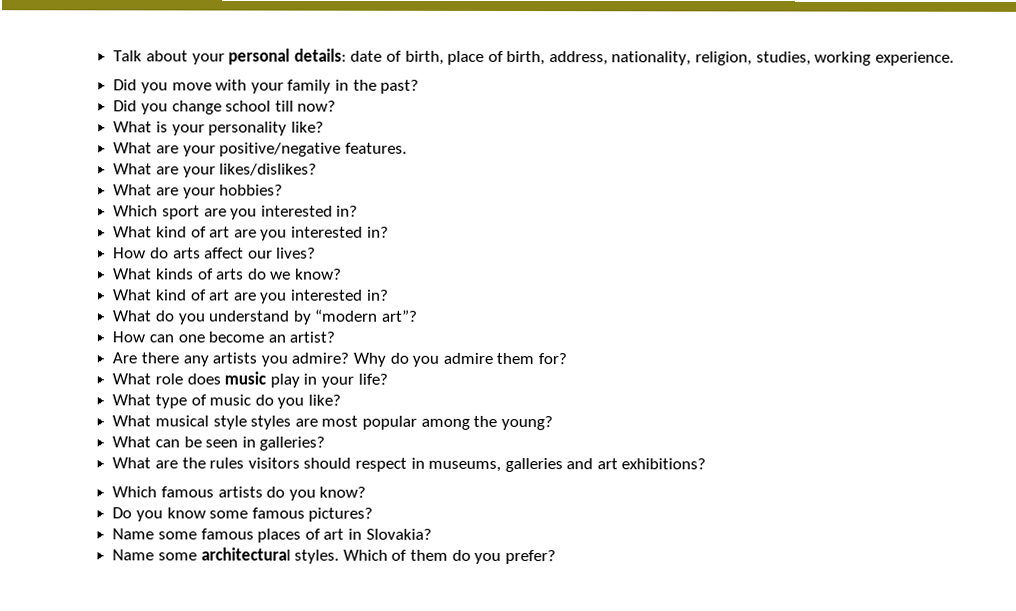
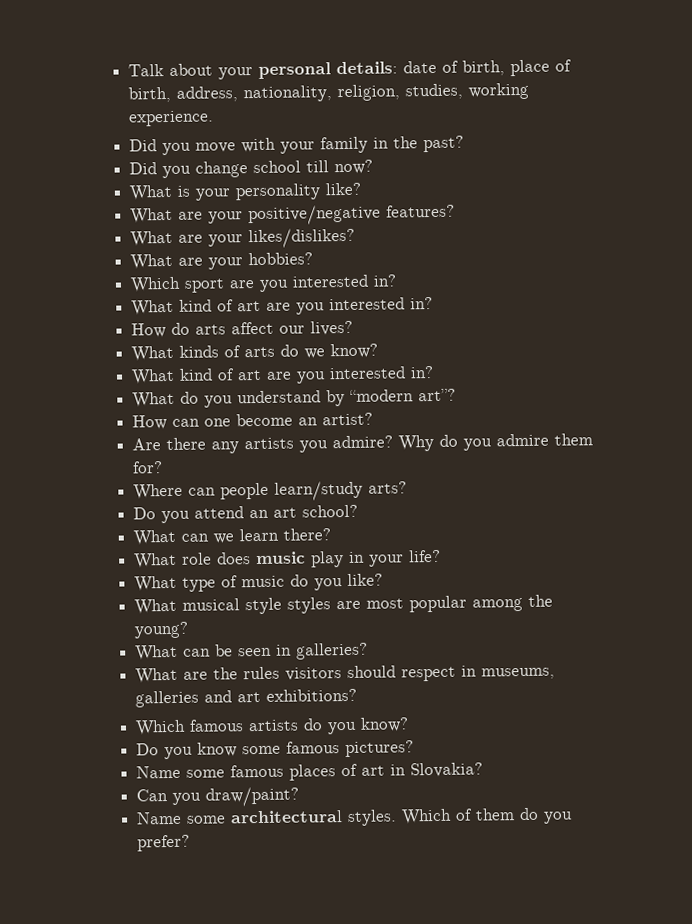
[344,142,407,154] features. -> [386,204,456,218] features?
(567, 359) none -> [133,480,408,501] [133,504,359,524] [133,528,332,546] // Where can people learn/study arts? // Do you attend an art school? // What can we learn there?
(432, 534) none -> [136,786,300,807] // Can you draw/paint?

